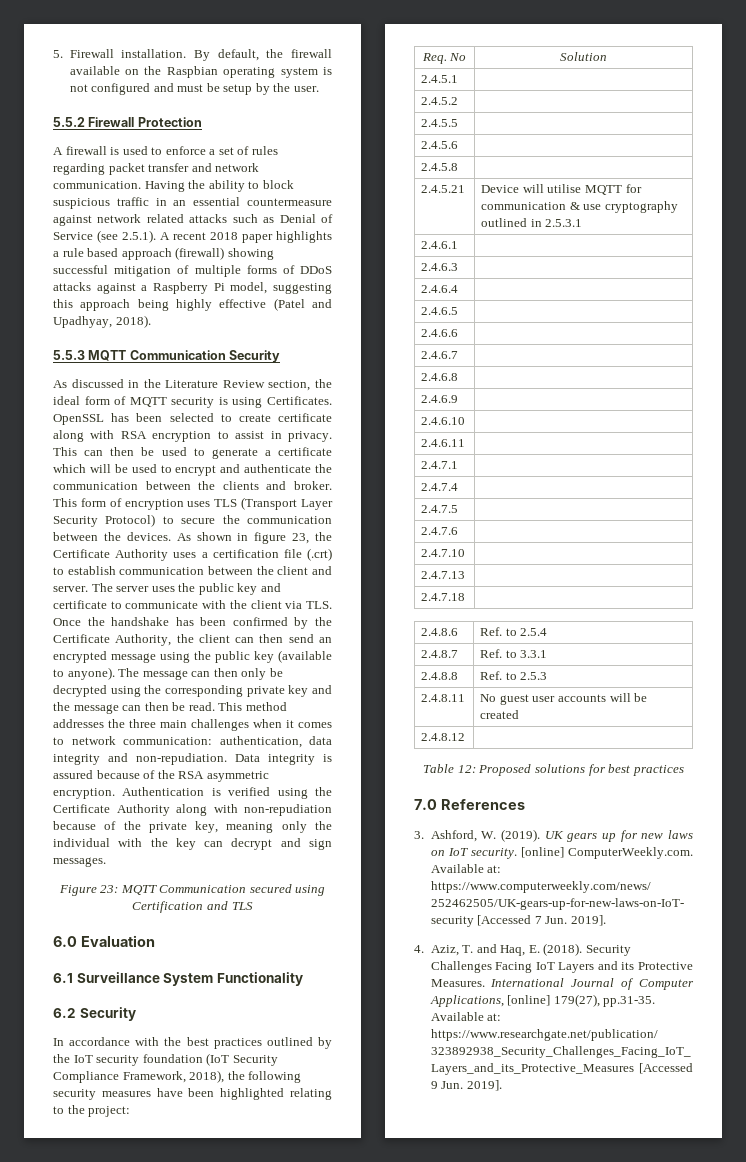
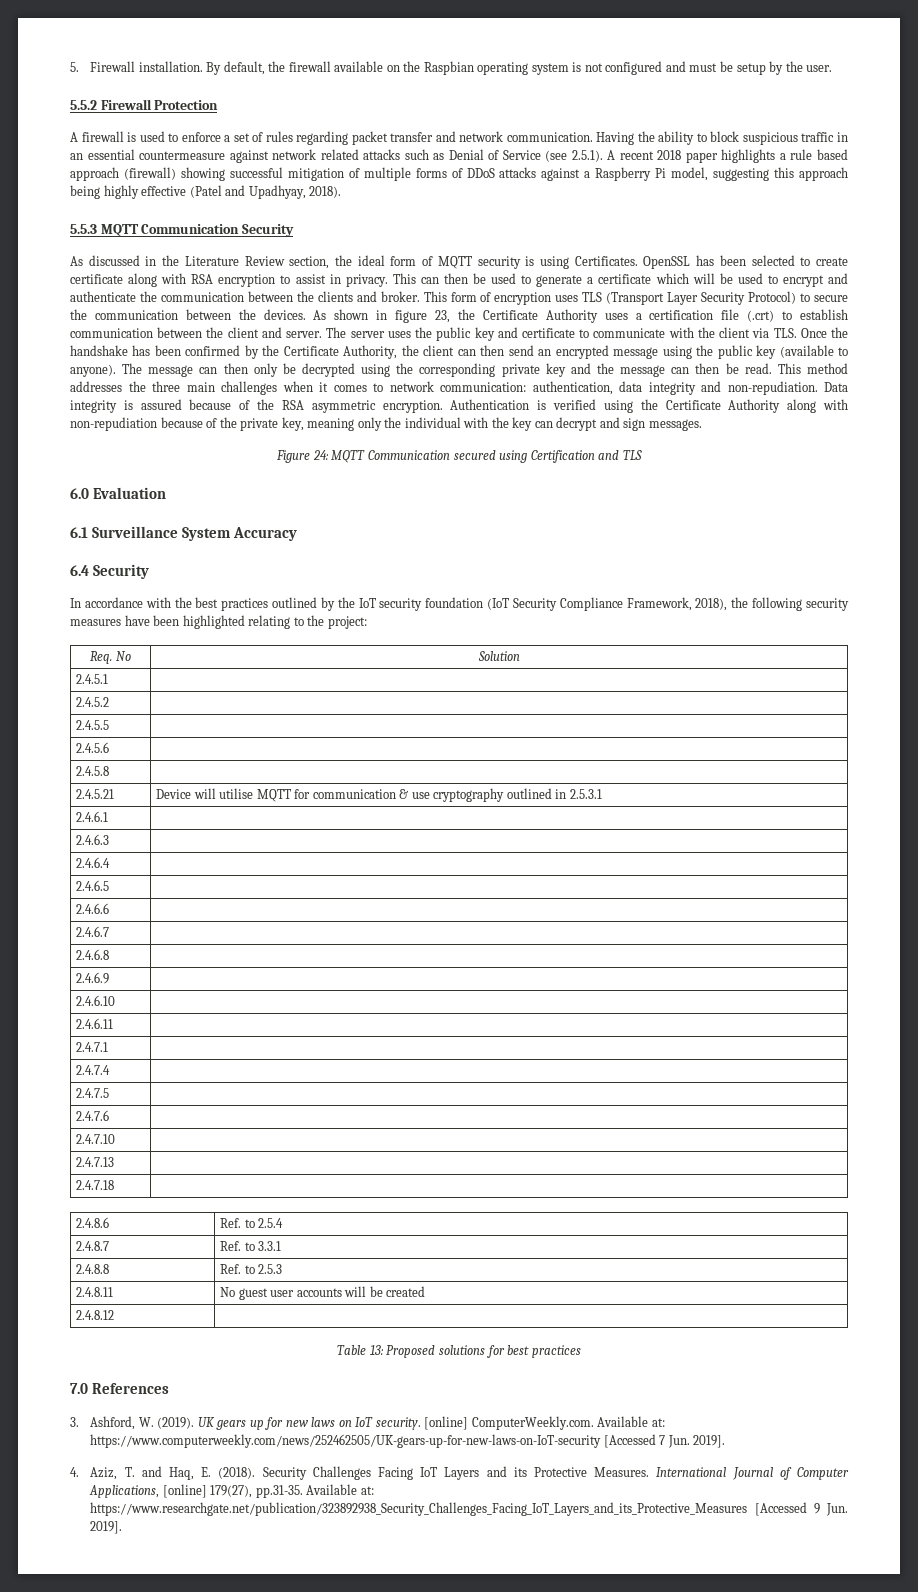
[100,885,119,893] 23: -> [312,450,329,460] 24:
[216,972,303,986] [53,1008,76,1018] Functionality // 6.2 -> [232,527,297,541] [70,565,89,576] Accuracy // 6.4
[457,765,476,773] 12: -> [369,1345,384,1355] 13:

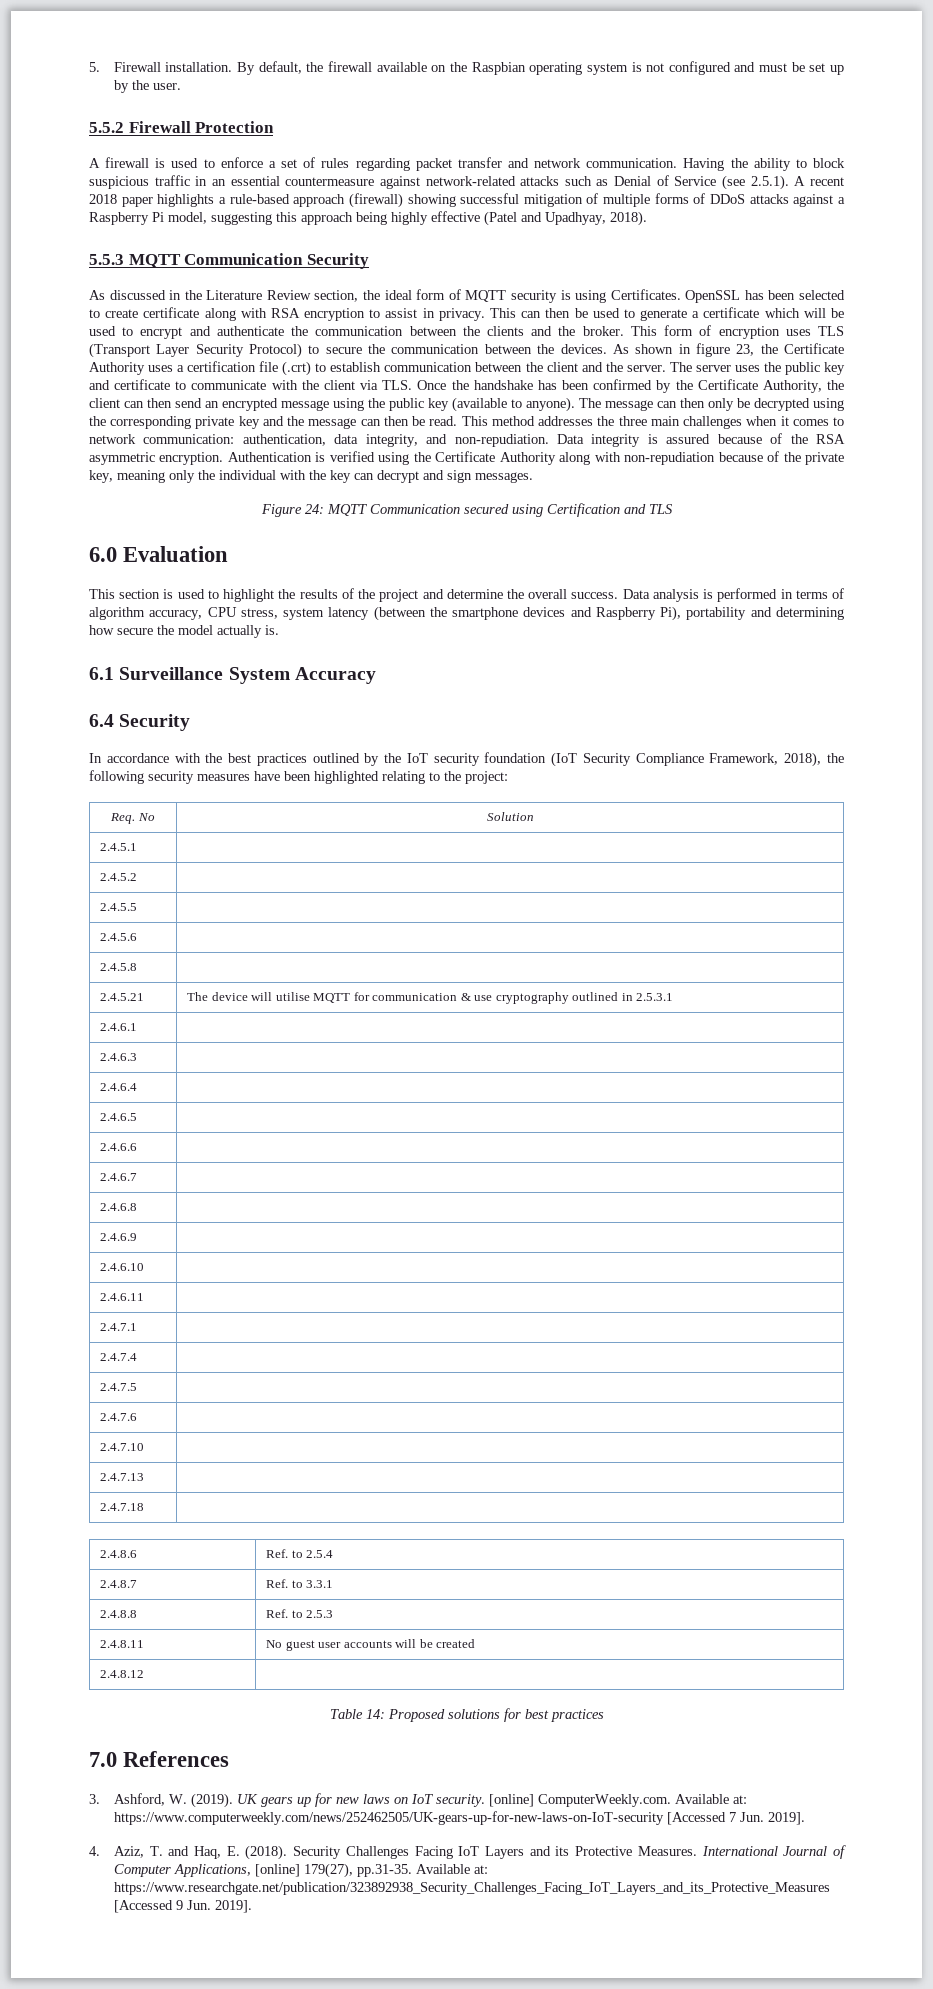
[736,63,766,75] setup -> [809,63,844,75] set up
[272,149,359,160] network related -> [425,176,516,186] network-related
[790,149,848,160] rule based -> [229,194,290,204] rule-based
(377, 296) none -> [558,326,576,336] the
(282, 332) none -> [605,362,623,372] the
[648,382,696,395] integrity -> [365,434,418,447] integrity,
(167, 493) none -> [89,588,845,602] [89,606,844,621] [89,625,279,638] // This section is used to highlight the results of the project and determine the overall success. Data analysis is performed in terms of algorithm accuracy, CPU stress, system latency (between the smartphone devices and Raspberry Pi), portability and determining how secure the model actually is.
[156,789,192,799] Device -> [187,992,248,1001] The device
[369,1345,384,1355] 13: -> [365,1709,385,1719] 14:

